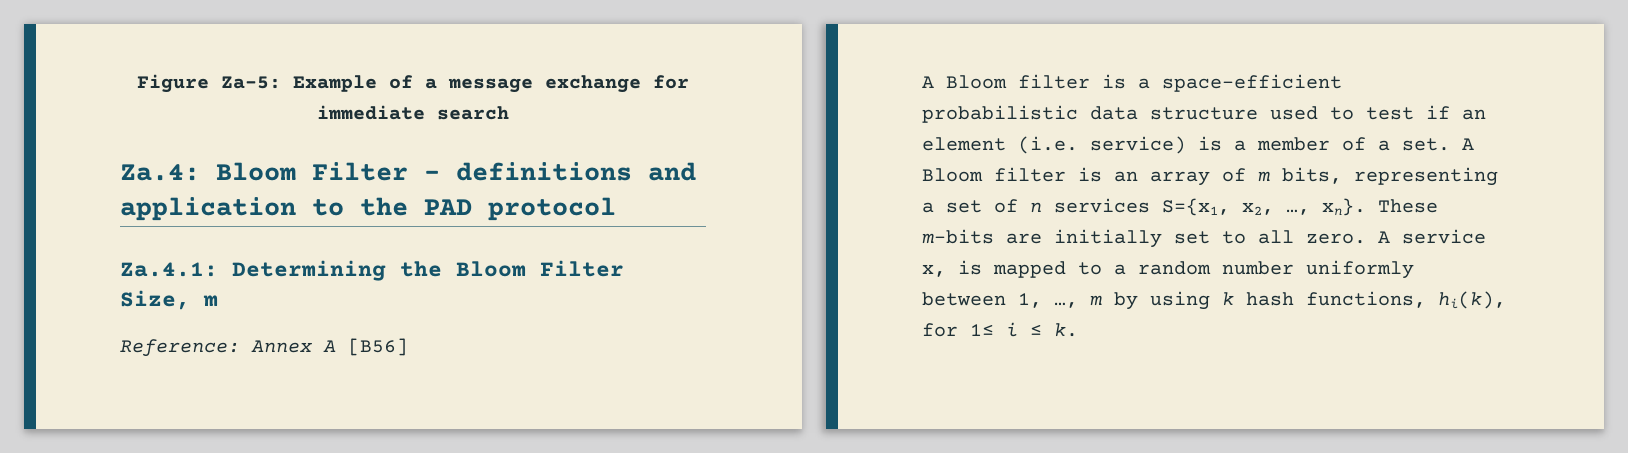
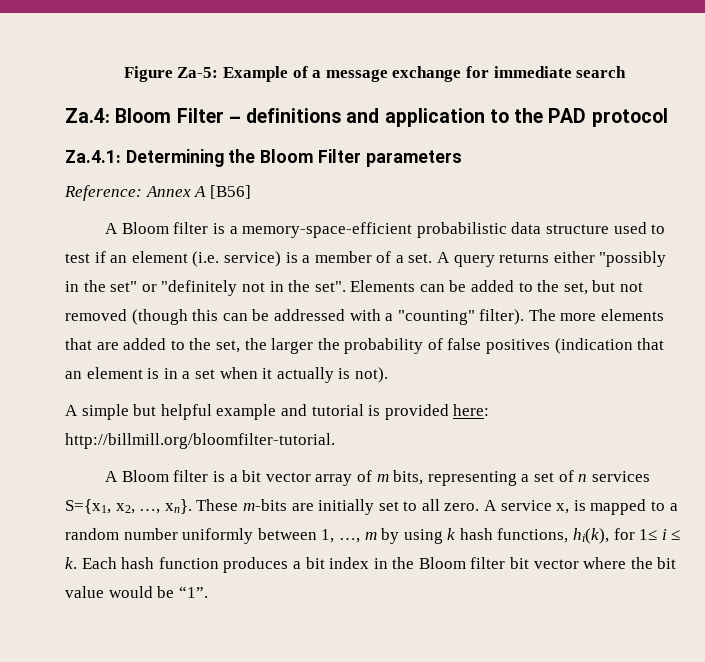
[120,290,218,310] Size, m -> [365,150,462,167] parameters
[1162,74,1342,92] space-efficient -> [242,222,413,238] memory-space-efficient
[922,167,1138,182] Bloom filter is an -> [453,251,667,267] [65,280,644,296] [65,309,665,325] [65,338,665,354] [65,367,388,383] [65,404,490,420] [65,433,335,449] [105,470,311,482] query returns either "possibly in the set" or "definitely not in the set". Elements can be added to the set, but not removed (though this can be addressed with a "counting" filter). The more elements that are added to the set, the larger the probability of false positives (indication that an element is in a set when it actually is not). // A simple but helpful example and tutorial is provided here: http://billmill.org/bloomfilter-tutorial. // A Bloom filter is a bit vector
(1078, 330) none -> [81,557,677,573] [65,586,208,598] Each hash function produces a bit index in the Bloom filter bit vector where the bit value would be “1”.

